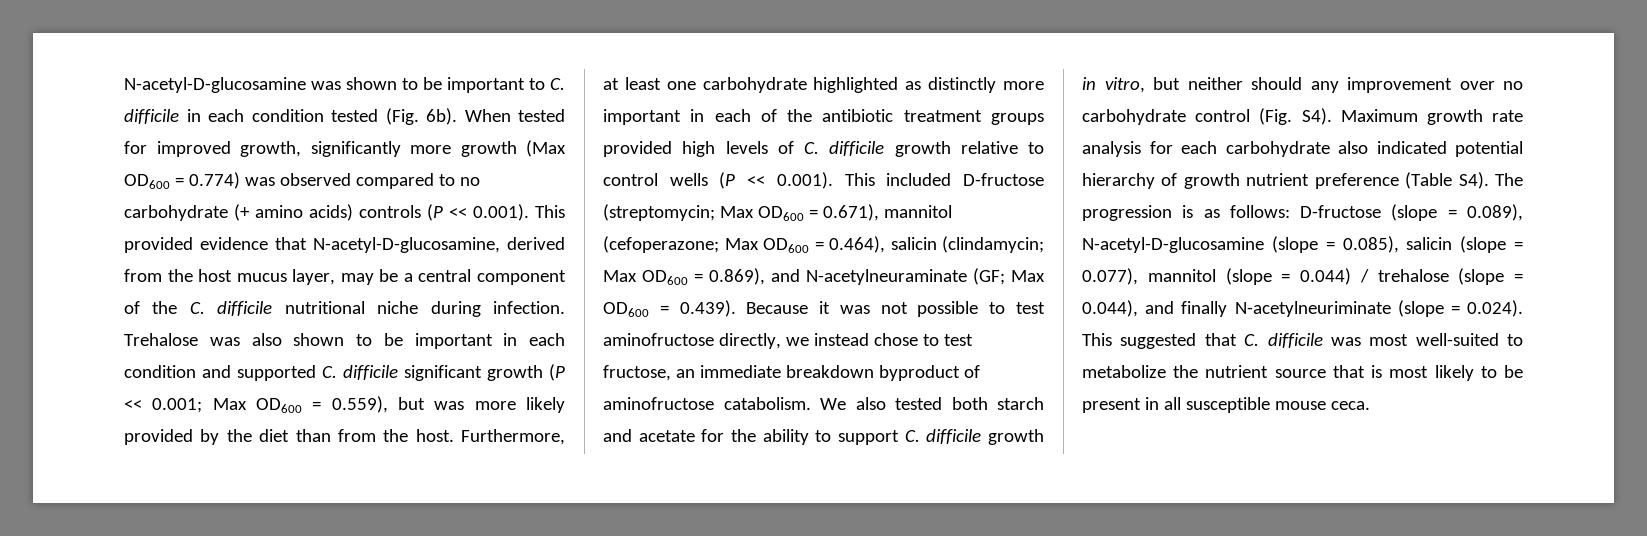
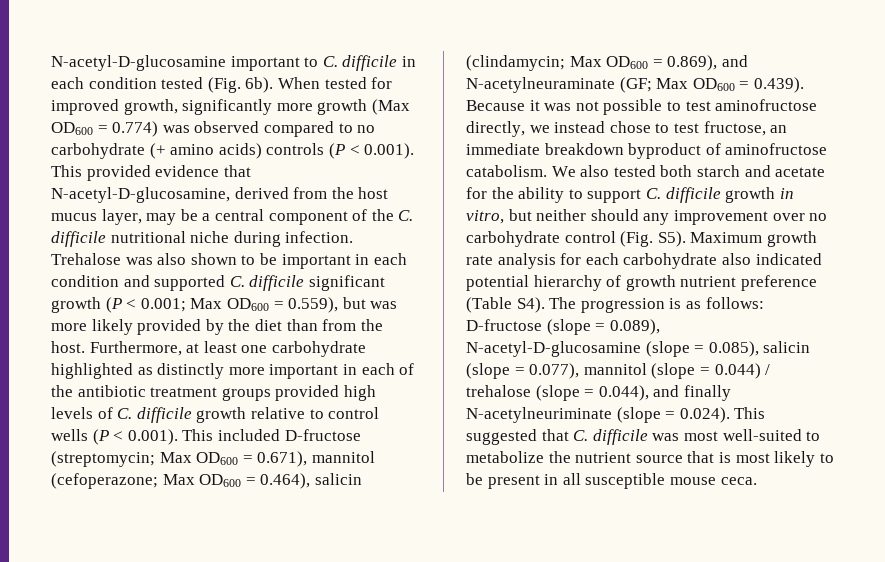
[124,77,442,93] N-acetyl-D-glucosamine was shown to be -> [51,55,226,71] N-acetyl-D-glucosamine
[449,208,467,218] << -> [349,145,360,155] <
[124,400,142,410] << -> [126,299,137,309] <
[747,176,766,186] << -> [113,431,124,441] <
[1301,108,1332,125] S4). -> [657,231,686,247] S5).

